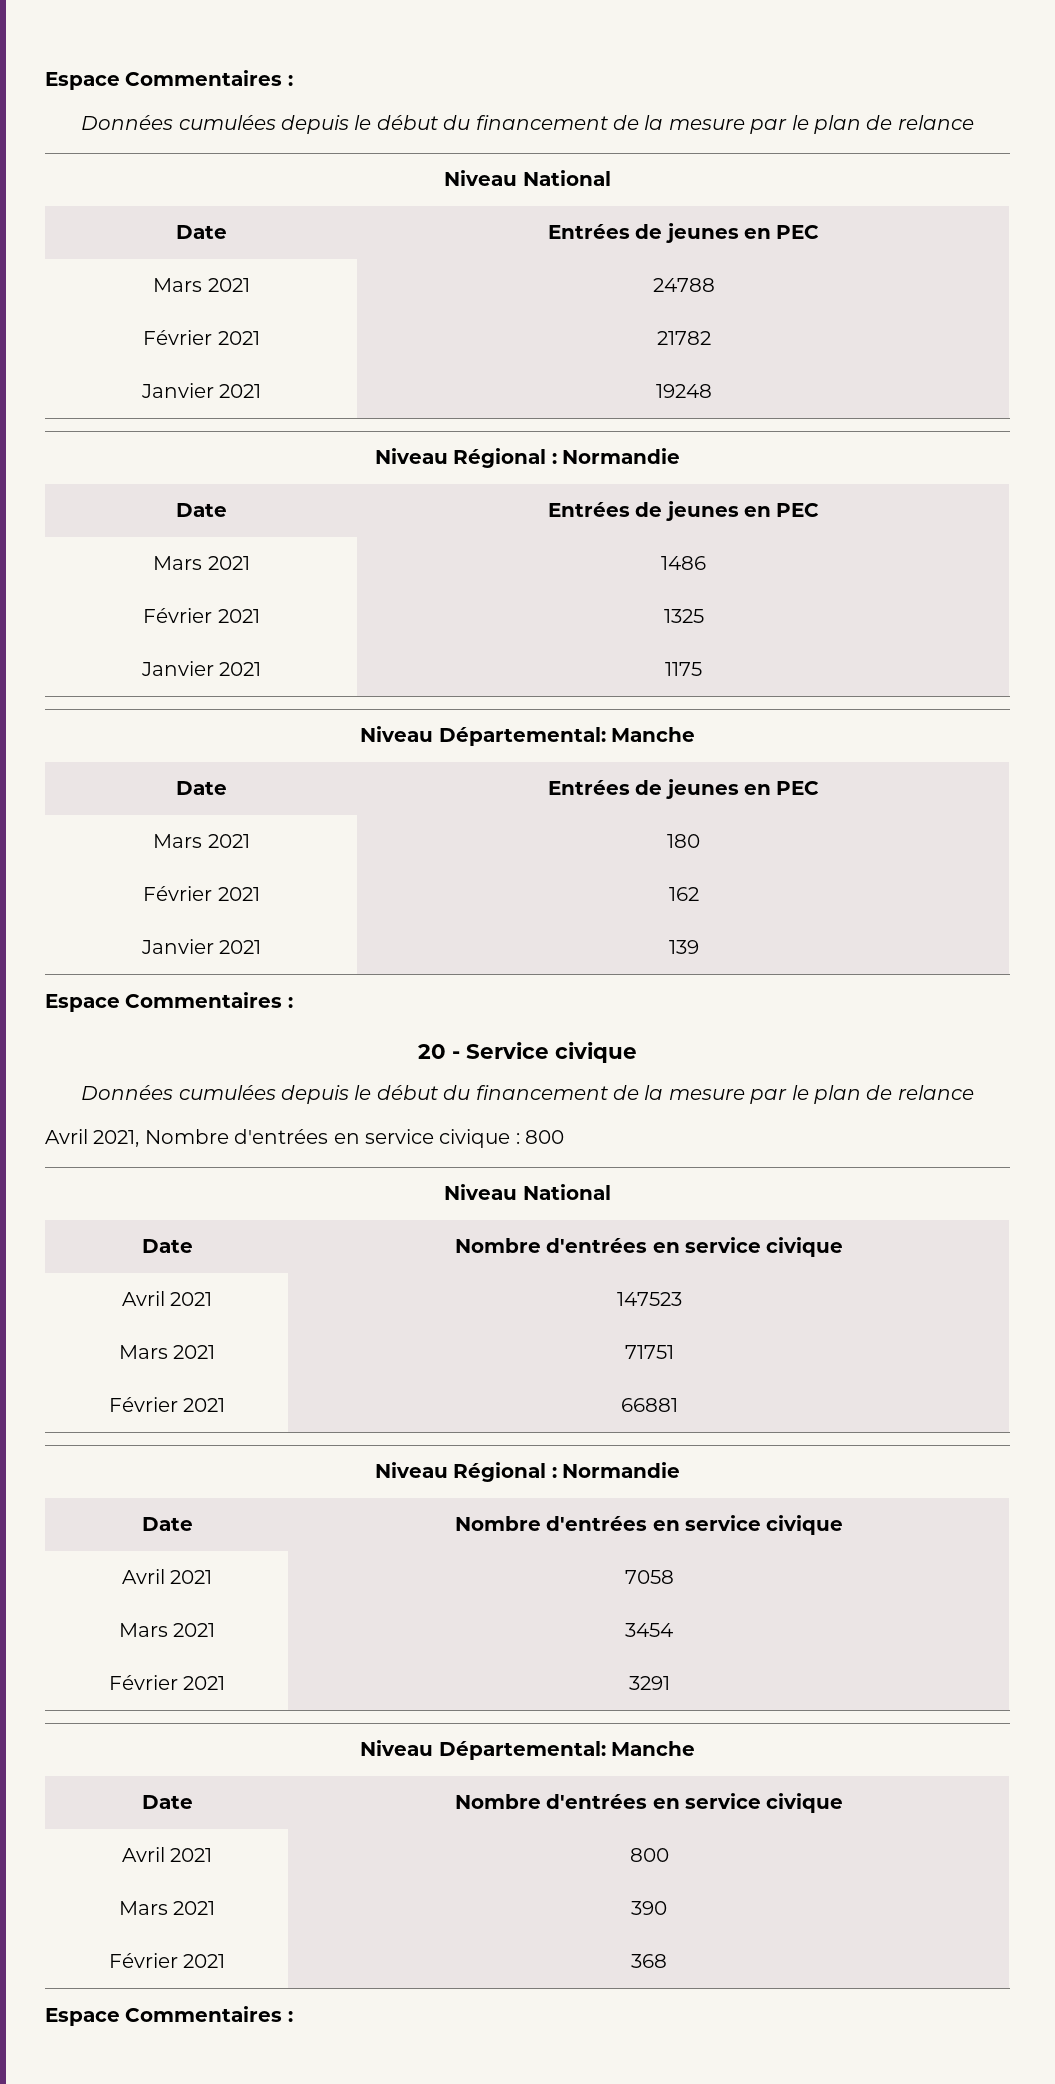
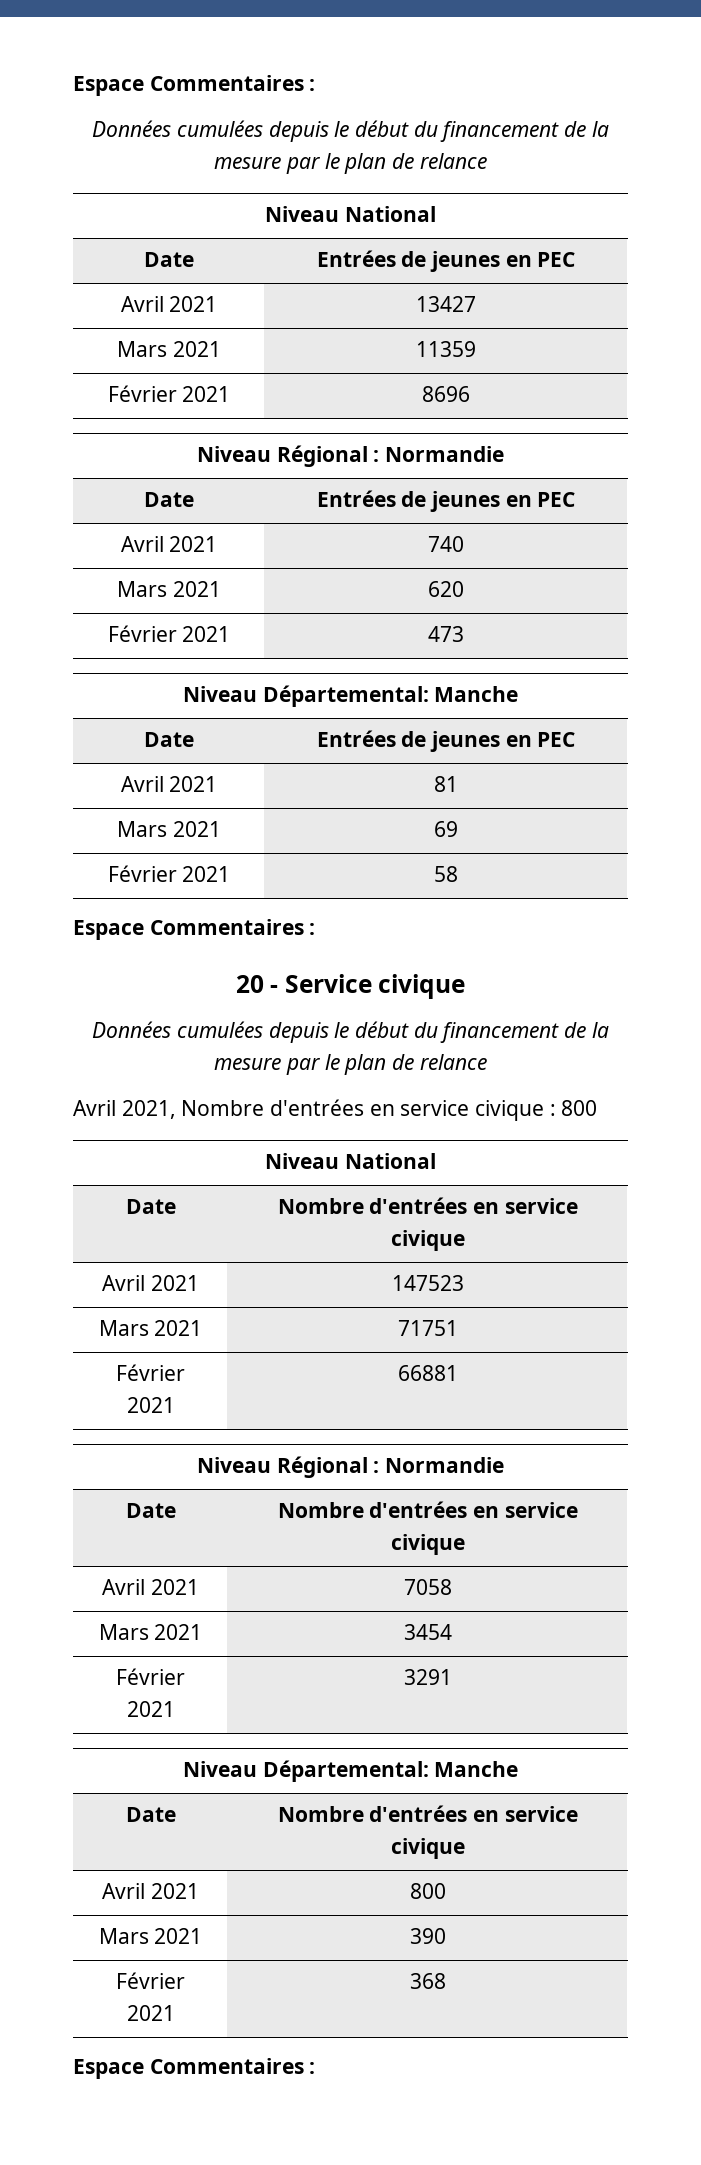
[153,278,250,292] [652,278,715,292] [143,330,260,345] [656,331,711,345] [140,383,262,398] [655,384,712,398] // Mars 2021 | 24788 // Février 2021 | 21782 // Janvier 2021 | 19248 -> [120,296,218,312] [415,296,476,312] [117,341,221,357] [415,341,476,357] [107,385,231,402] [421,386,470,402] // Avril 2021 | 13427 // Mars 2021 | 11359 // Février 2021 | 8696
[153,556,250,570] [661,556,706,570] [143,608,260,623] [663,609,704,623] [140,661,262,676] [665,662,702,676] // Mars 2021 | 1486 // Février 2021 | 1325 // Janvier 2021 | 1175 -> [120,536,218,552] [427,536,464,552] [117,581,221,597] [427,581,464,597] [107,625,231,642] [427,626,464,642] // Avril 2021 | 740 // Mars 2021 | 620 // Février 2021 | 473
[153,834,250,848] [667,834,700,848] [143,886,260,901] [668,887,699,901] [140,939,262,954] [668,940,699,954] // Mars 2021 | 180 // Février 2021 | 162 // Janvier 2021 | 139 -> [120,776,218,792] [433,776,458,792] [117,821,221,837] [433,821,458,837] [107,865,231,882] [433,866,458,882] // Avril 2021 | 81 // Mars 2021 | 69 // Février 2021 | 58

